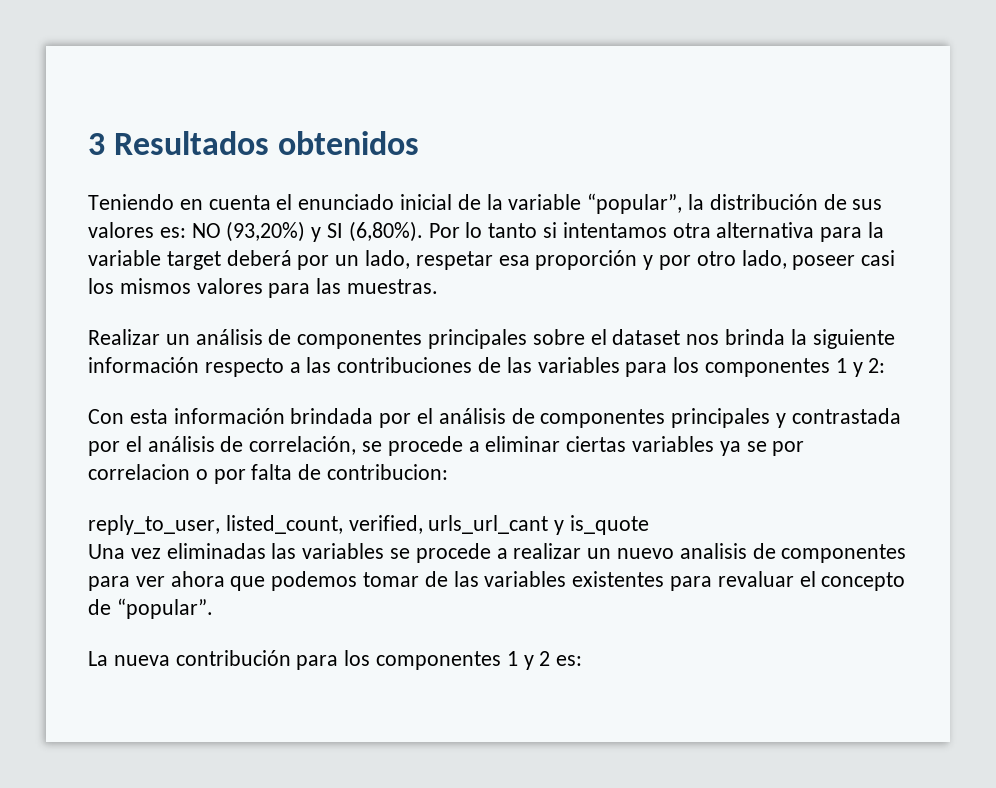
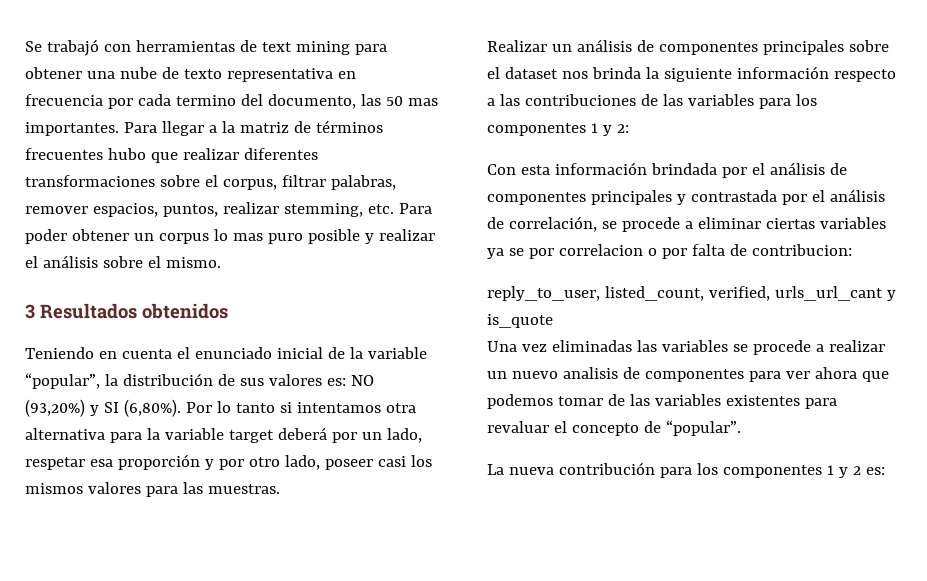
(88, 144) none -> [25,39,387,56] [25,67,356,82] [25,94,438,109] [25,120,383,136] [25,148,318,163] [25,175,396,190] [25,202,432,217] [25,229,435,244] [25,255,221,268] Se trabajó con herramientas de text mining para obtener una nube de texto representativa en frecuencia por cada termino del documento, las 50 mas importantes. Para llegar a la matriz de términos frecuentes hubo que realizar diferentes transformaciones sobre el corpus, filtrar palabras, remover espacios, puntos, realizar stemming, etc. Para poder obtener un corpus lo mas puro posible y realizar el análisis sobre el mismo. //

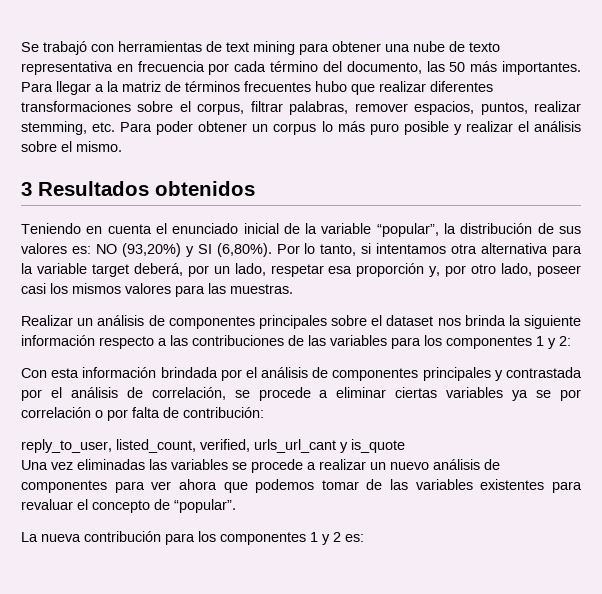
[175,95,236,106] termino -> [270,61,319,72] término
[407,98,438,106] mas -> [470,61,498,72] más
[232,233,263,241] mas -> [337,121,365,132] más
[235,403,275,413] tanto -> [320,244,357,256] tanto,
[277,427,327,440] deberá -> [133,263,183,276] deberá,
[204,459,214,470] y -> [429,266,441,277] y,
[558,244,643,256] correlacion -> [21,407,91,418] correlación
[751,244,852,256] contribucion: -> [183,407,264,418] contribución:
[562,367,618,379] analisis -> [433,459,480,470] análisis

